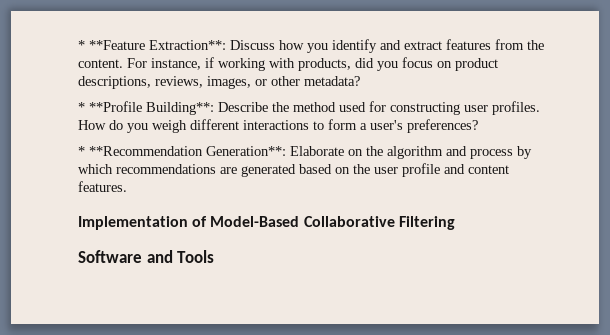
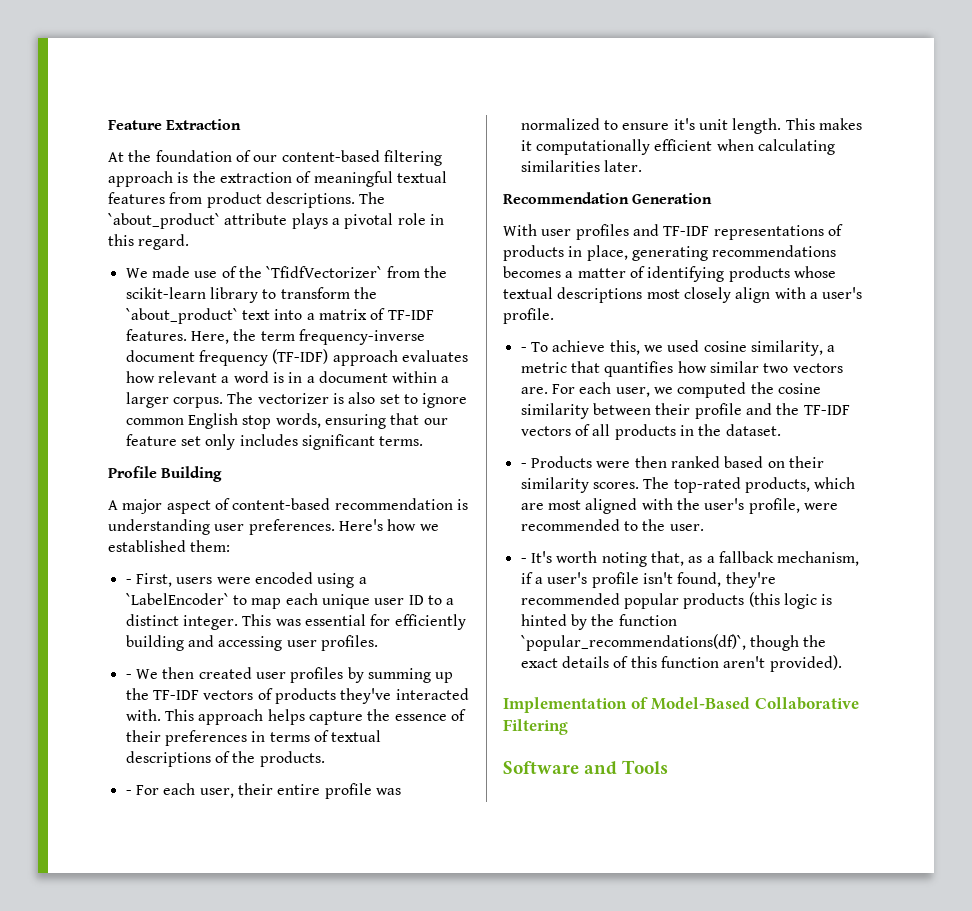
[78,39,544,53] [78,57,498,71] [78,76,360,89] [78,101,540,115] [78,119,478,133] [78,146,532,159] [78,163,509,177] [78,181,127,192] * **Feature Extraction**: Discuss how you identify and extract features from the content. For instance, if working with products, did you focus on product descriptions, reviews, images, or other metadata? // * **Profile Building**: Describe the method used for constructing user profiles. How do you weigh different interactions to form a user's preferences? // * **Recommendation Generation**: Elaborate on the algorithm and process by which recommendations are generated based on the user profile and content features. -> [108,119,242,130] [108,150,442,166] [108,171,447,187] [108,192,386,208] [108,213,444,229] [108,234,190,250] [125,266,447,278] [125,287,377,303] [125,308,434,324] [125,329,425,345] [125,349,468,366] [125,371,450,383] [125,392,468,408] [125,413,448,429] [125,434,424,450] [108,466,223,482] [108,498,468,514] [108,519,439,535] [108,540,231,552] [125,572,367,588] [125,593,455,609] [125,614,466,630] [125,635,378,651] [125,667,454,683] [125,688,469,704] [125,709,466,725] [125,730,382,746] [125,751,325,767] [125,783,401,799] [520,118,862,134] [520,139,835,155] [520,160,642,172] [503,192,713,204] [503,224,843,240] [503,245,837,261] [503,266,836,282] [503,287,863,303] [503,308,554,324] [520,340,836,356] [520,361,843,377] [520,382,821,398] [520,403,850,419] [520,424,781,440] [520,456,824,468] [520,477,856,493] [520,498,838,514] [520,519,704,531] [520,551,860,567] [520,572,776,588] [520,592,833,609] [520,614,677,630] [520,634,827,651] [520,655,842,672] Feature Extraction // At the foundation of our content-based filtering approach is the extraction of meaningful textual features from product descriptions. The `about_product` attribute plays a pivotal role in this regard. // We made use of the `TfidfVectorizer` from the scikit-learn library to transform the `about_product` text into a matrix of TF-IDF features. Here, the term frequency-inverse document frequency (TF-IDF) approach evaluates how relevant a word is in a document within a larger corpus. The vectorizer is also set to ignore common English stop words, ensuring that our feature set only includes significant terms. // Profile Building // A major aspect of content-based recommendation is understanding user preferences. Here's how we established them: // - First, users were encoded using a `LabelEncoder` to map each unique user ID to a distinct integer. This was essential for efficiently building and accessing user profiles. // - We then created user profiles by summing up the TF-IDF vectors of products they've interacted with. This approach helps capture the essence of their preferences in terms of textual descriptions of the products. // - For each user, their entire profile was normalized to ensure it's unit length. This makes it computationally efficient when calculating similarities later. // Recommendation Generation // With user profiles and TF-IDF representations of products in place, generating recommendations becomes a matter of identifying products whose textual descriptions most closely align with a user's profile. // - To achieve this, we used cosine similarity, a metric that quantifies how similar two vectors are. For each user, we computed the cosine similarity between their profile and the TF-IDF vectors of all products in the dataset. // - Products were then ranked based on their similarity scores. The top-rated products, which are most aligned with the user's profile, were recommended to the user. // - It's worth noting that, as a fallback mechanism, if a user's profile isn't found, they're recommended popular products (this logic is hinted by the function `popular_recommendations(df)`, though the exact details of this function aren't provided).

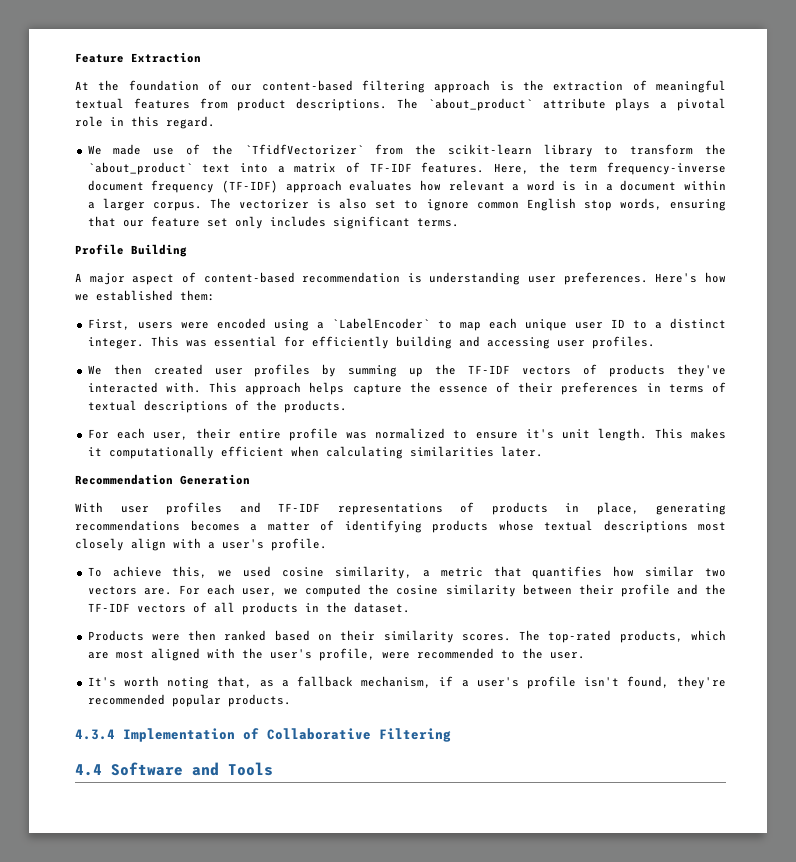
[125,579,132,584] - -> (215, 295) none
[125,674,132,679] - -> (655, 342) none
[125,790,132,795] - -> (347, 406) none
[520,347,527,352] - -> (327, 544) none
[520,463,527,468] - -> (410, 607) none
[520,558,527,563] - -> (585, 655) none
[683,592,833,609] [520,614,677,630] [520,634,827,651] [520,655,842,672] products (this logic is hinted by the function `popular_recommendations(df)`, though the exact details of this function aren't provided). // -> [227,694,291,707] [75,729,115,740] products. // 4.3.4
[651,697,751,710] Model-Based -> (259, 734) none
(568, 727) none -> [75,764,102,776] 4.4

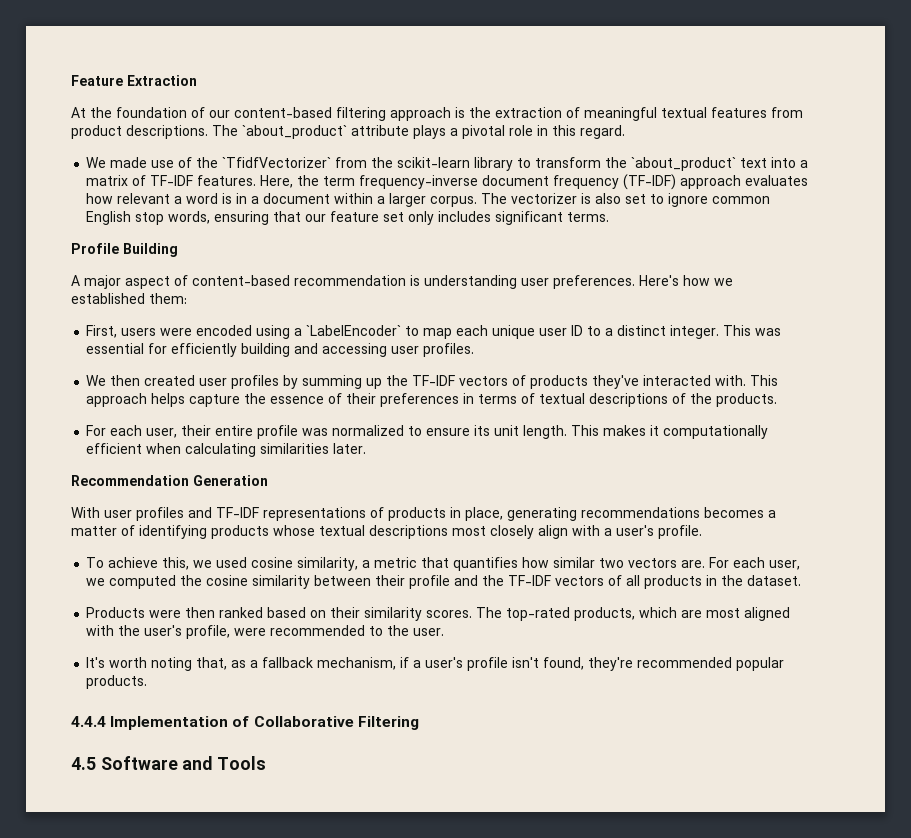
[525,429,554,439] it's -> [474,425,491,436] its
[75,729,115,740] 4.3.4 -> [71,716,106,727] 4.4.4
[75,764,102,776] 4.4 -> [71,757,96,770] 4.5

